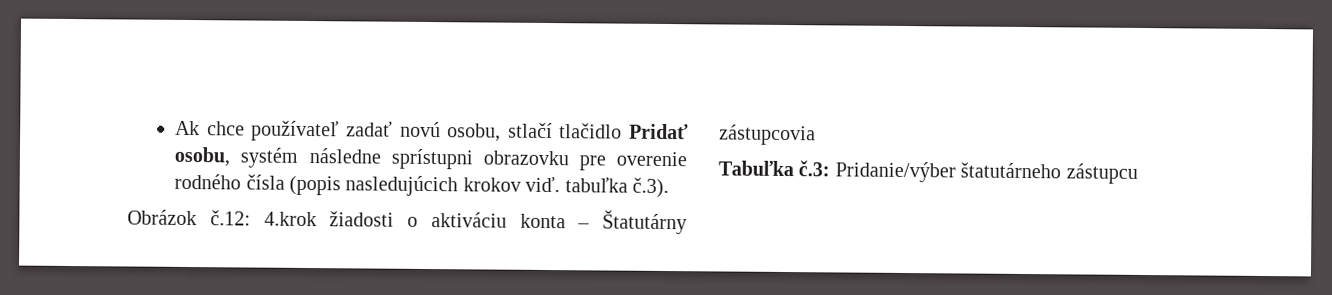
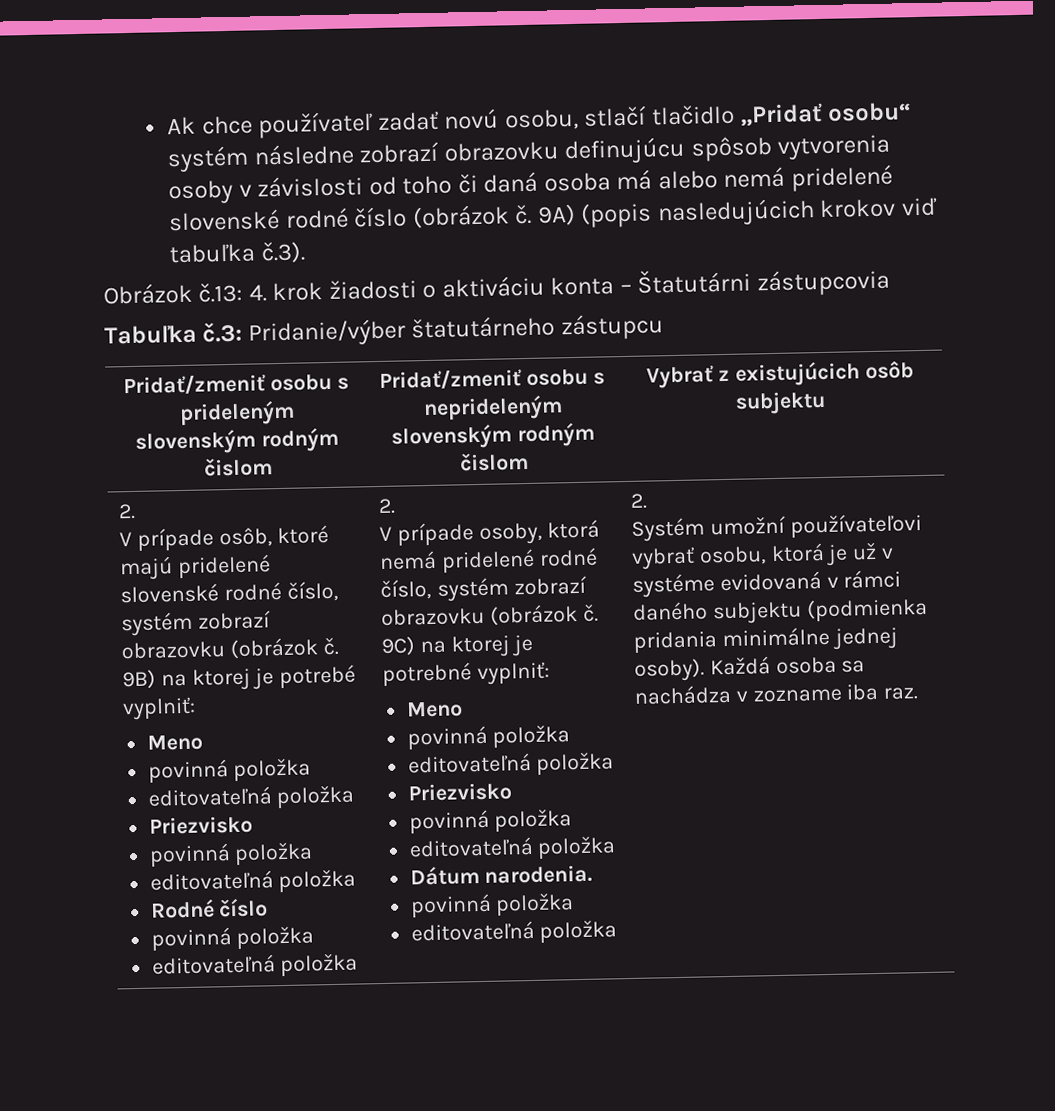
[629,123,689,140] [174,146,687,171] [174,173,285,190] Pridať osobu, systém následne sprístupni obrazovku pre overenie rodného čísla -> [739,102,912,127] [167,134,892,173] [168,164,893,205] [168,203,576,232] „Pridať osobu“ systém následne zobrazí obrazovku definujúcu spôsob vytvorenia osoby v závislosti od toho či daná osoba má alebo nemá pridelené slovenské rodné číslo (obrázok č. 9A)
[525,176,561,193] viď. -> [900,197,938,217] viď
[209,210,317,227] č.12: 4.krok -> [198,282,324,303] č.13: 4. krok
[602,210,687,235] Štatutárny -> [637,268,752,294] Štatutárni
(1138, 173) none -> [123,373,349,396] [178,400,295,427] [135,427,339,455] [202,457,273,477] [379,368,605,390] [422,395,563,422] [391,422,595,450] [458,451,529,472] [646,360,914,389] [735,390,826,415] [118,503,137,520] [119,525,330,552] [119,554,271,581] [120,580,339,604] [121,610,271,637] [121,636,339,660] [122,664,357,691] [122,696,197,721] [146,734,203,751] [147,757,312,784] [147,784,356,810] [148,815,253,835] [148,841,314,868] [149,868,357,894] [149,898,269,919] [150,925,315,952] [151,952,359,978] [378,498,397,514] [379,519,601,547] [379,547,598,574] [380,575,587,602] [381,603,599,626] [381,634,535,658] [382,661,550,687] [405,701,463,718] [406,724,571,751] [407,751,615,776] [407,782,512,802] [408,808,573,835] [408,835,617,860] [409,864,594,886] [409,892,575,919] [410,919,618,944] [630,493,649,509] [631,513,922,542] [631,541,895,570] [632,569,902,598] [632,597,928,625] [633,626,898,654] [634,656,866,682] [634,683,919,705] // Pridať/zmeniť osobu s prideleným slovenským rodným čislom | Pridať/zmeniť osobu s neprideleným slovenským rodným čislom | Vybrať z existujúcich osôb subjektu // 2. // V prípade osôb, ktoré majú pridelené slovenské rodné číslo, systém zobrazí obrazovku (obrázok č. 9B) na ktorej je potrebé vyplniť: // Meno // povinná položka // editovateľná položka // Priezvisko // povinná položka // editovateľná položka // Rodné číslo // povinná položka // editovateľná položka | 2. // V prípade osoby, ktorá nemá pridelené rodné číslo, systém zobrazí obrazovku (obrázok č. 9C) na ktorej je potrebné vyplniť: // Meno // povinná položka // editovateľná položka // Priezvisko // povinná položka // editovateľná položka // Dátum narodenia. // povinná položka // editovateľná položka | 2. // Systém umožní používateľovi vybrať osobu, ktorá je už v systéme evidovaná v rámci daného subjektu (podmienka pridania minimálne jednej osoby). Každá osoba sa nachádza v zozname iba raz.

